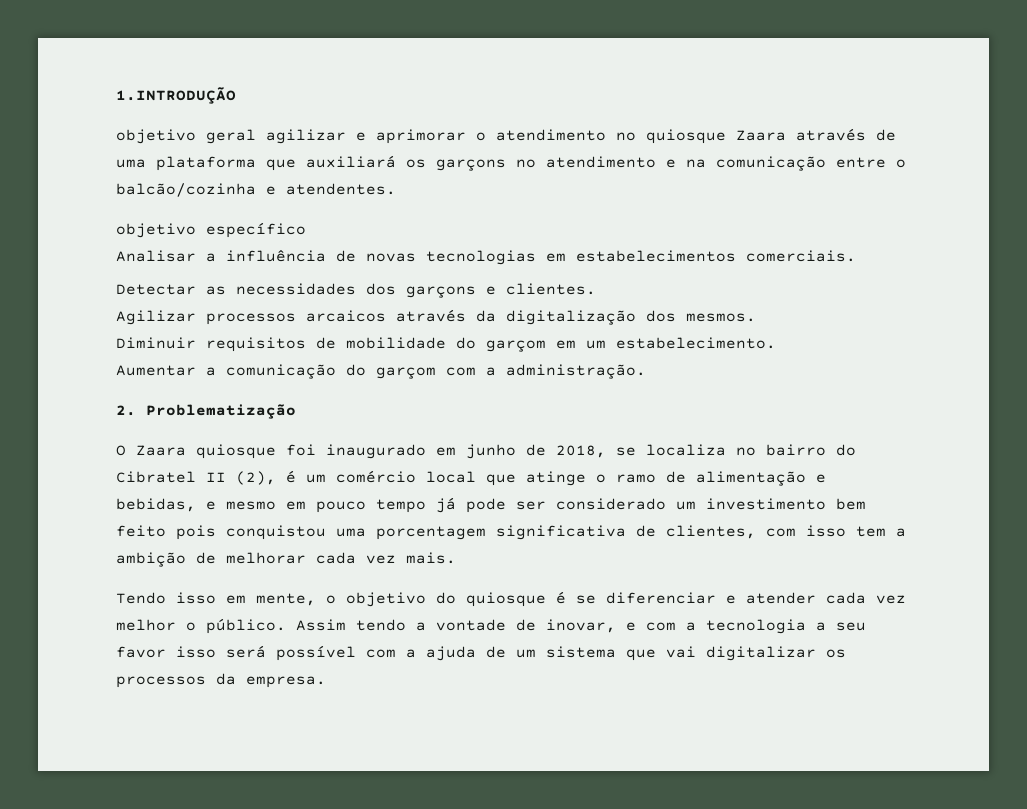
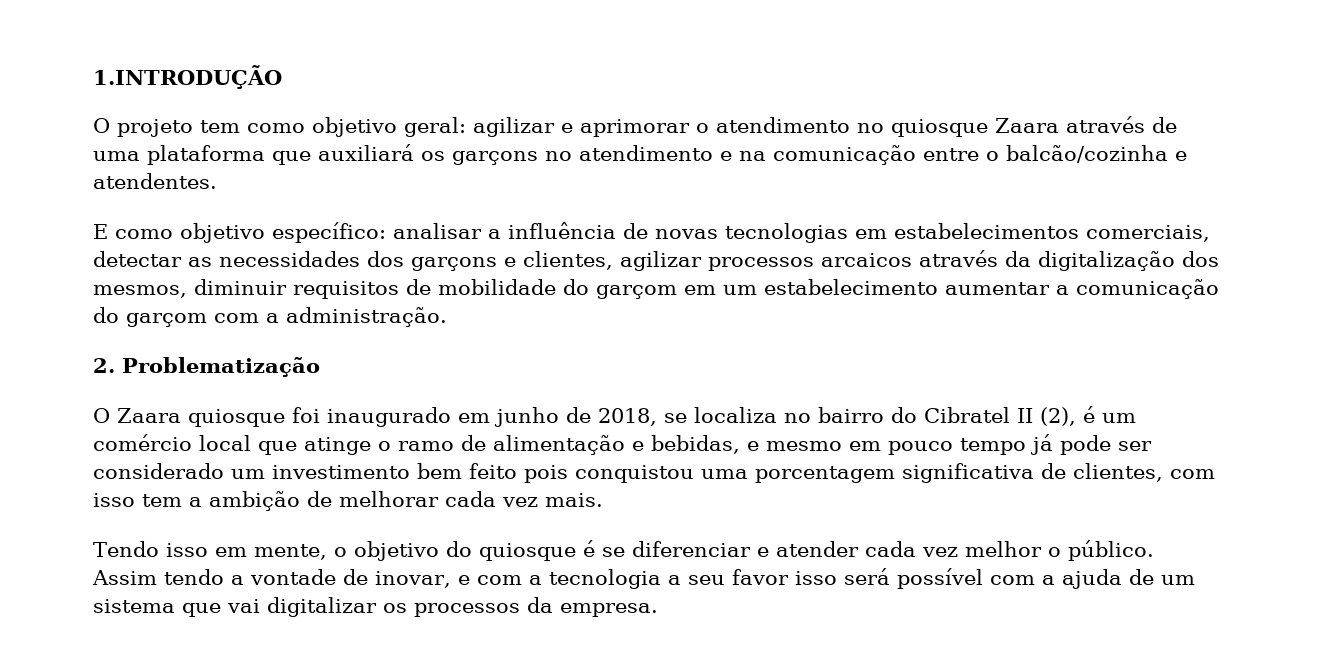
[116,129,256,144] objetivo geral -> [93,117,466,137] O projeto tem como objetivo geral:
[116,222,306,238] [116,250,196,262] objetivo específico // Analisar -> [93,222,482,243] E como objetivo específico: analisar
[746,250,856,262] [116,284,196,295] comerciais. // Detectar -> [1086,225,1210,242] [93,251,182,267] comerciais, detectar
[506,283,596,295] [116,310,196,325] clientes. // Agilizar -> [523,251,702,271] clientes, agilizar
[686,313,756,322] [116,337,196,349] mesmos. // Diminuir -> [93,279,287,298] mesmos, diminuir
[616,337,776,349] [116,365,196,376] estabelecimento. // Aumentar -> [764,279,1050,295] estabelecimento aumentar

